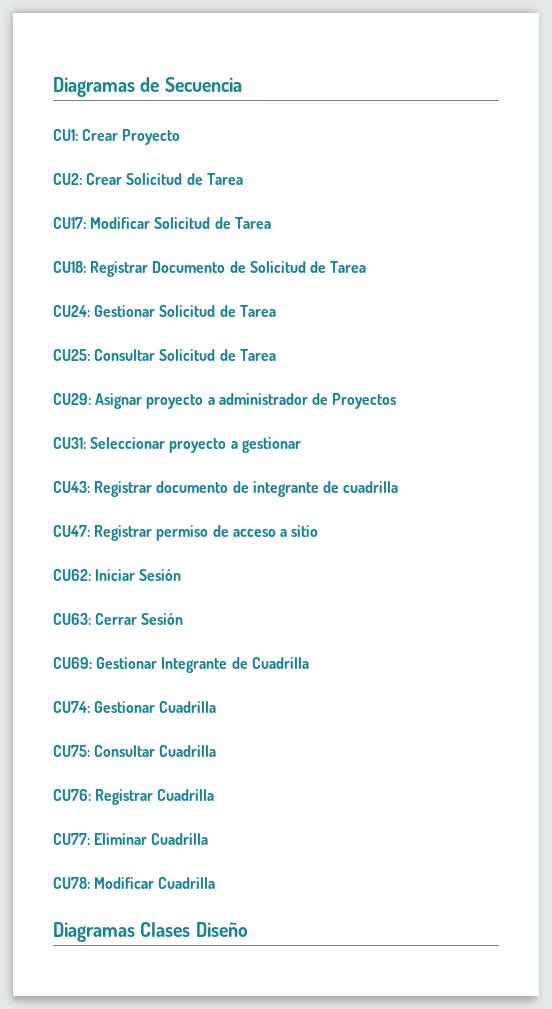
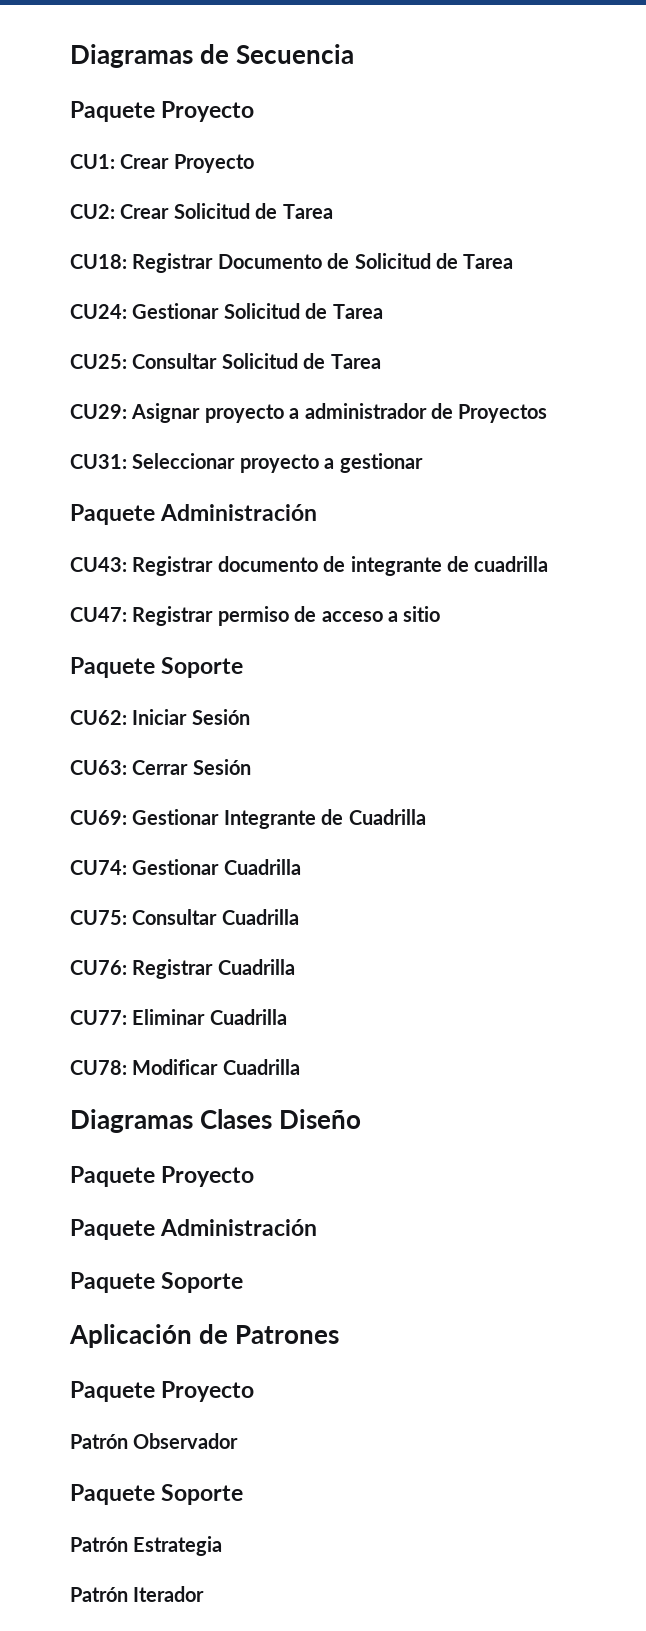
(242, 84) none -> [70,101,255,122] // Paquete Proyecto
[53,217,271,229] // CU17: Modificar Solicitud de Tarea -> (333, 211) none
(301, 445) none -> [70,504,318,525] // Paquete Administración
(319, 531) none -> [70,657,244,678] // Paquete Soporte
(248, 929) none -> [70,1166,255,1187] [70,1219,318,1240] [70,1272,244,1293] [69,1324,339,1348] [70,1381,255,1402] [70,1433,239,1449] [70,1484,244,1505] [70,1536,223,1556] [70,1586,205,1602] // Paquete Proyecto // Paquete Administración // Paquete Soporte // Aplicación de Patrones // Paquete Proyecto // Patrón Observador // Paquete Soporte // Patrón Estrategia // Patrón Iterador

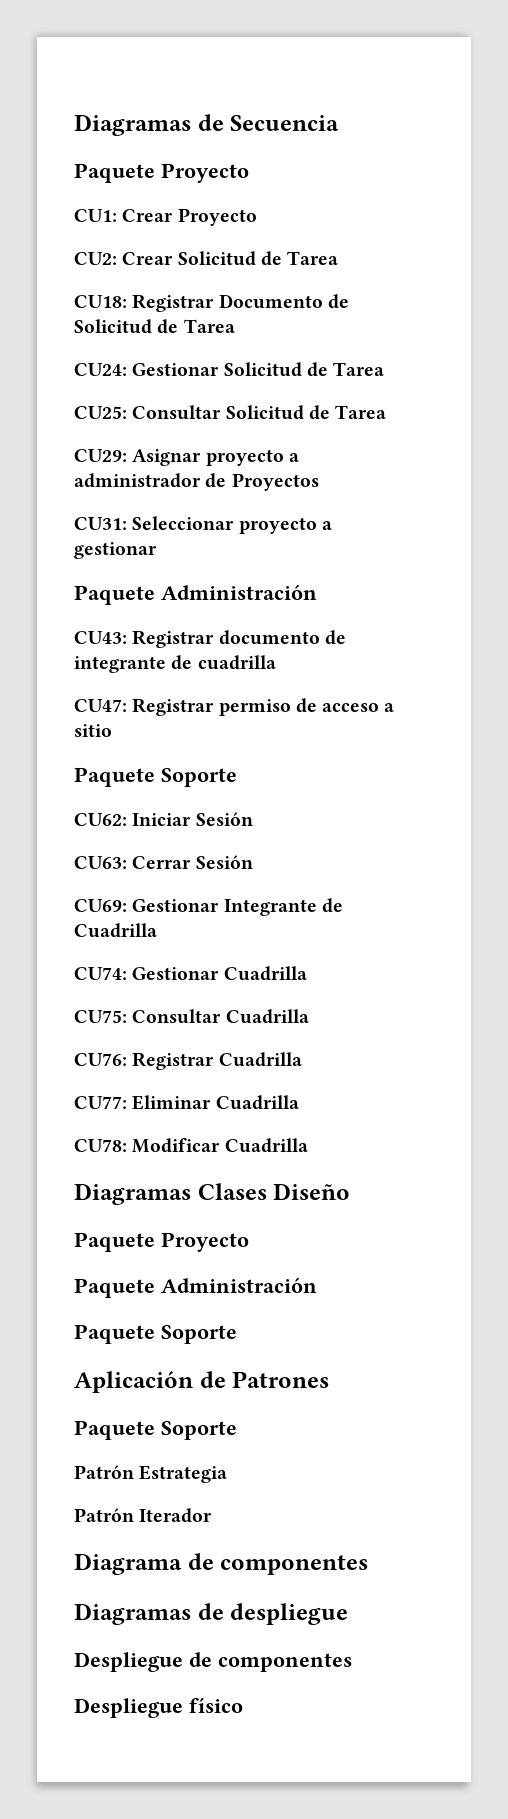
[70,1381,255,1402] [70,1433,239,1449] // Paquete Proyecto // Patrón Observador -> (330, 1379) none
(205, 1594) none -> [74,1553,369,1575] [74,1603,349,1625] [74,1652,352,1672] [74,1697,243,1718] // Diagrama de componentes // Diagramas de despliegue // Despliegue de componentes // Despliegue físico

